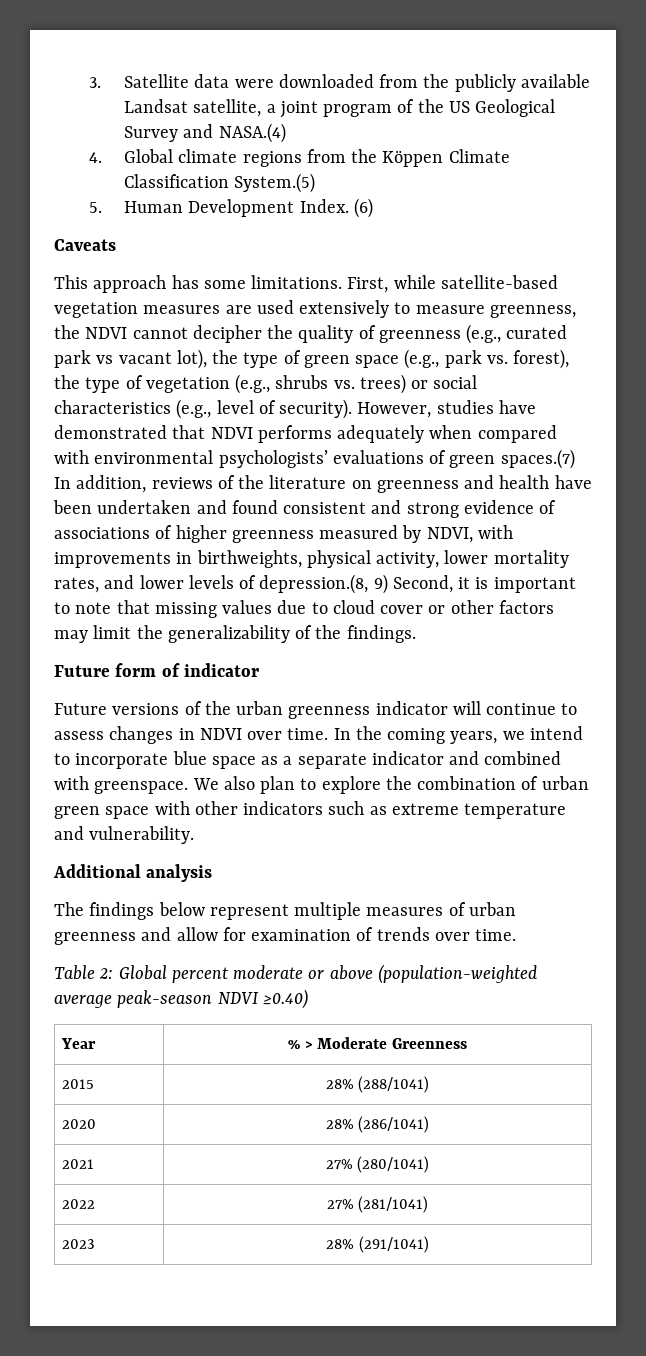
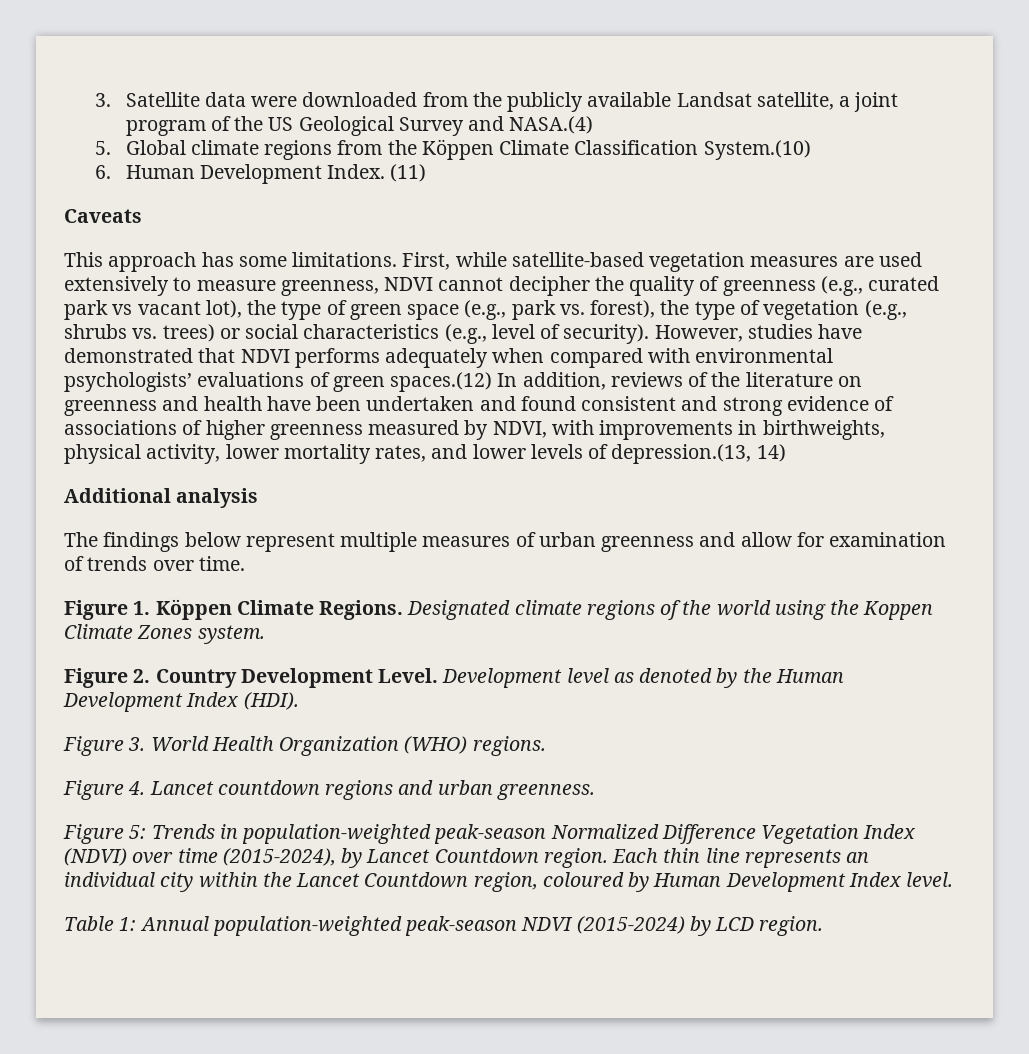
[89,152,103,163] 4. -> [94,141,111,155] 5.
[234,173,316,193] [89,202,103,213] System.(5) // 5. -> [703,140,811,160] [94,165,111,179] System.(10) // 6.
[353,198,373,218] (6) -> [390,164,427,182] (11)
[54,325,80,339] the -> (379, 288) none
[500,449,575,469] spaces.(7) -> [390,372,493,392] spaces.(12)
[259,574,576,594] [54,600,554,618] [54,625,416,643] [54,663,259,677] [54,701,578,719] [54,726,583,744] [54,751,562,769] [54,776,589,794] [54,801,567,819] [54,826,195,844] depression.(8, 9) Second, it is important to note that missing values due to cloud cover or other factors may limit the generalizability of the findings. // Future form of indicator // Future versions of the urban greenness indicator will continue to assess changes in NDVI over time. In the coming years, we intend to incorporate blue space as a separate indicator and combined with greenspace. We also plan to explore the combination of urban green space with other indicators such as extreme temperature and vulnerability. -> [611,444,786,464] depression.(13, 14)
[54,964,537,984] [54,989,308,1009] [61,1038,97,1049] [287,1037,468,1049] [62,1079,95,1089] [325,1076,430,1093] [62,1119,97,1129] [325,1116,430,1133] [62,1159,95,1169] [325,1156,430,1173] [62,1199,96,1209] [326,1196,429,1213] [62,1239,96,1249] [326,1236,429,1253] Table 2: Global percent moderate or above (population-weighted average peak-season NDVI ≥0.40) // Year | % > Moderate Greenness // 2015 | 28% (288/1041) // 2020 | 28% (286/1041) // 2021 | 27% (280/1041) // 2022 | 27% (281/1041) // 2023 | 28% (291/1041) -> [64,599,934,620] [64,624,265,644] [64,668,844,688] [63,692,299,712] [63,736,546,756] [63,780,595,800] [63,824,916,844] [64,848,870,868] [64,872,954,892] [64,916,824,936] Figure 1. Köppen Climate Regions. Designated climate regions of the world using the Koppen Climate Zones system. // Figure 2. Country Development Level. Development level as denoted by the Human Development Index (HDI). // Figure 3. World Health Organization (WHO) regions. // Figure 4. Lancet countdown regions and urban greenness. // Figure 5: Trends in population-weighted peak-season Normalized Difference Vegetation Index (NDVI) over time (2015-2024), by Lancet Countdown region. Each thin line represents an individual city within the Lancet Countdown region, coloured by Human Development Index level. // Table 1: Annual population-weighted peak-season NDVI (2015-2024) by LCD region.

